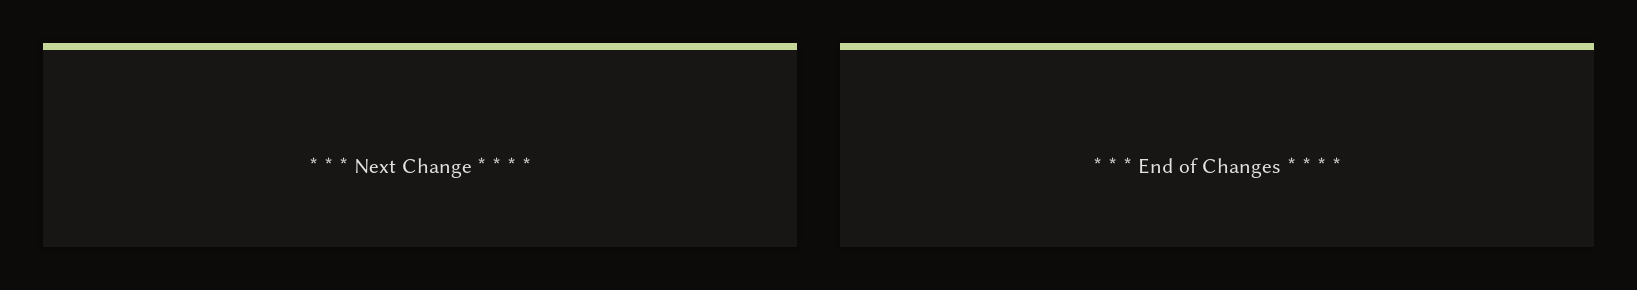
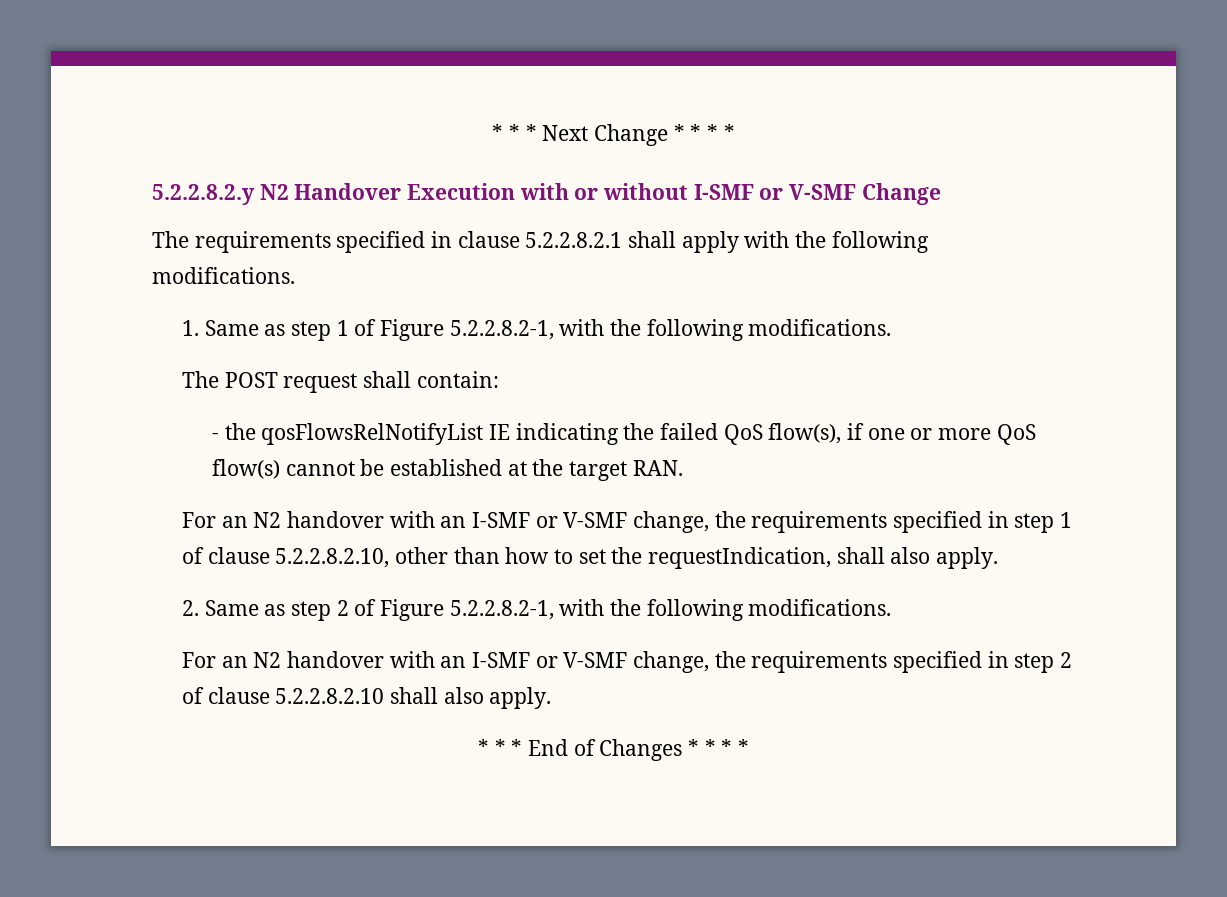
(531, 165) none -> [152,183,941,205] [152,231,929,253] [152,267,295,284] [182,319,892,341] [182,371,499,393] [212,423,1036,445] [212,459,683,481] [182,511,1073,533] [182,547,999,569] [182,599,892,621] [182,651,1073,673] [182,687,552,709] // 5.2.2.8.2.y N2 Handover Execution with or without I-SMF or V-SMF Change // The requirements specified in clause 5.2.2.8.2.1 shall apply with the following modifications. // 1. Same as step 1 of Figure 5.2.2.8.2-1, with the following modifications. // The POST request shall contain: // - the qosFlowsRelNotifyList IE indicating the failed QoS flow(s), if one or more QoS flow(s) cannot be established at the target RAN. // For an N2 handover with an I-SMF or V-SMF change, the requirements specified in step 1 of clause 5.2.2.8.2.10, other than how to set the requestIndication, shall also apply. // 2. Same as step 2 of Figure 5.2.2.8.2-1, with the following modifications. // For an N2 handover with an I-SMF or V-SMF change, the requirements specified in step 2 of clause 5.2.2.8.2.10 shall also apply.

